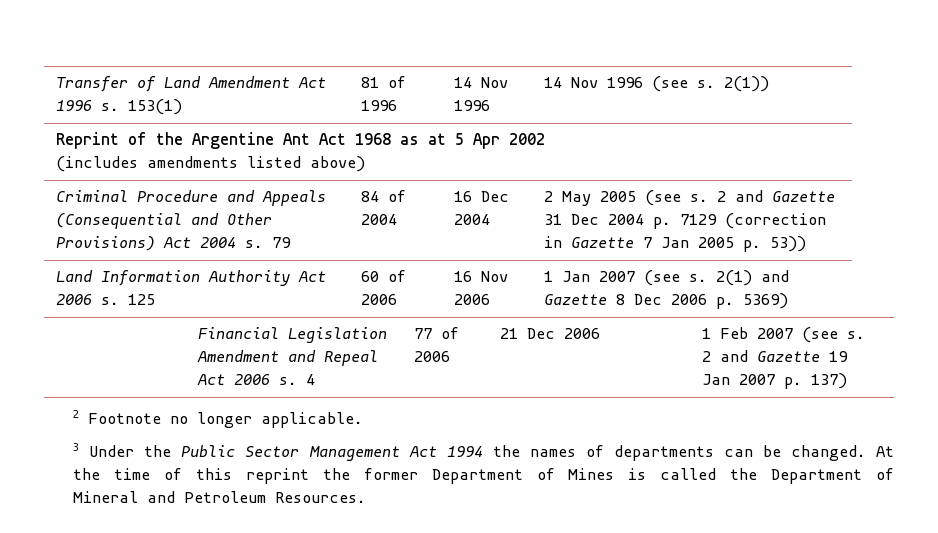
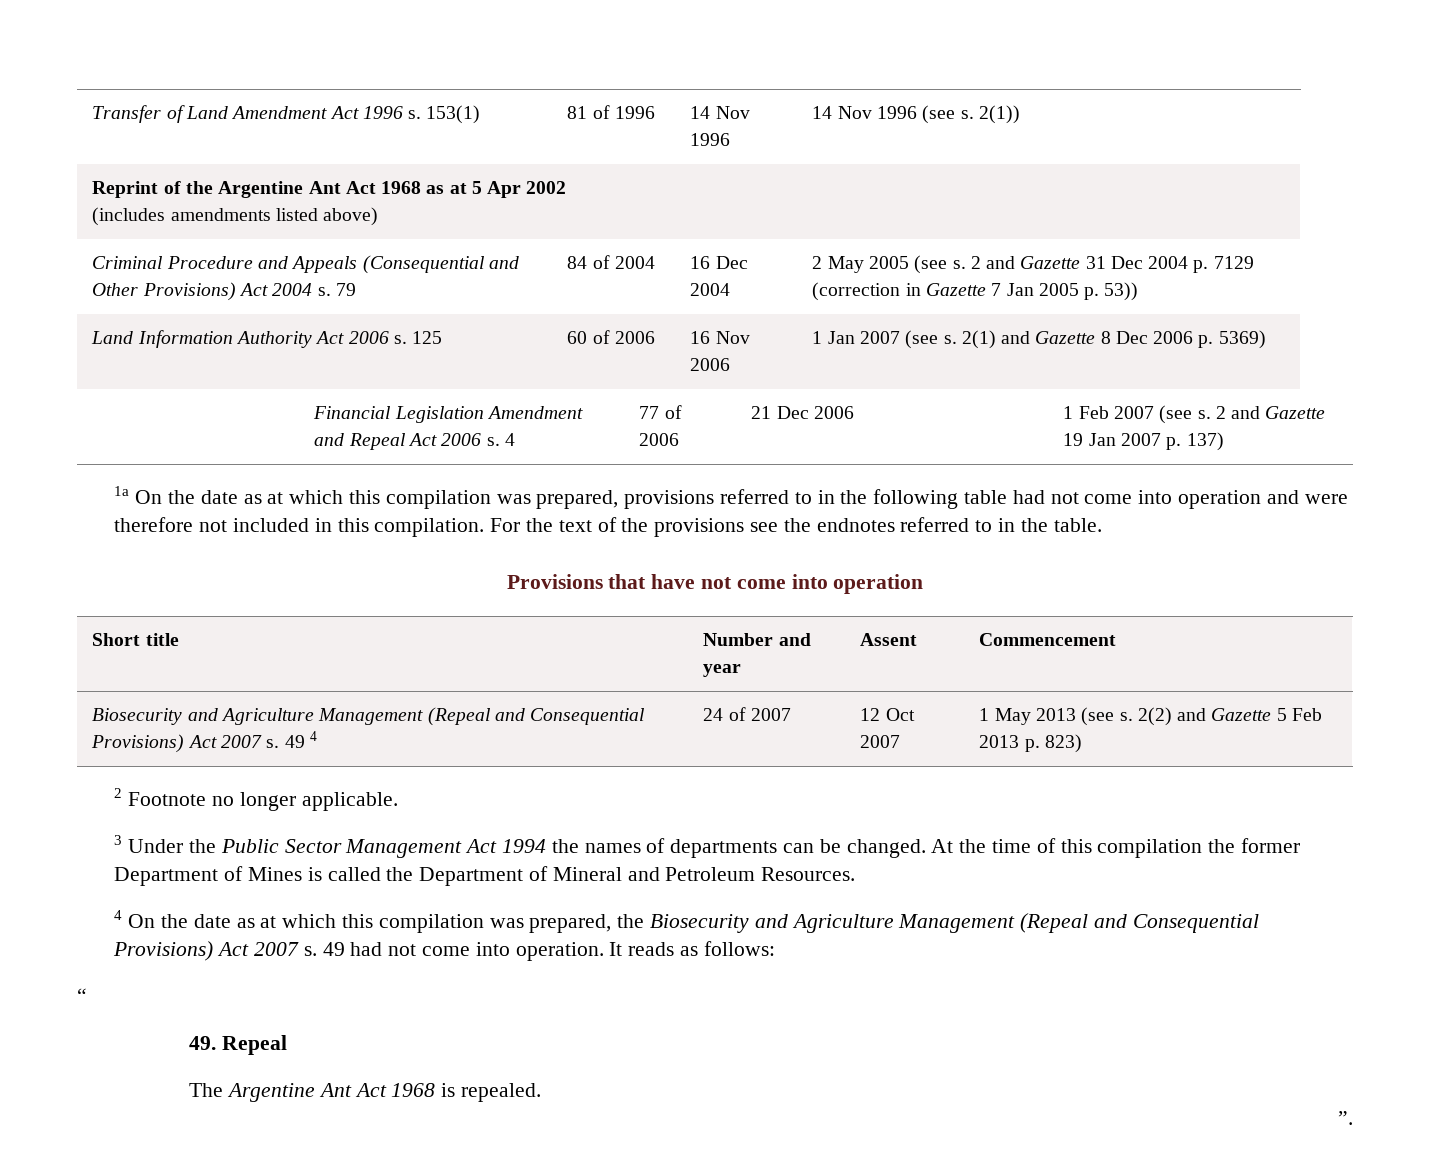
(848, 381) none -> [114,486,1348,509] [114,517,1102,537] [506,574,924,594] [92,633,179,646] [703,633,811,646] [703,664,742,677] [860,633,918,646] [979,633,1117,646] [92,707,645,726] [91,731,317,753] [703,707,791,721] [860,708,915,721] [860,735,901,748] [979,707,1322,726] [979,734,1082,753] // 1a On the date as at which this compilation was prepared, provisions referred to in the following table had not come into operation and were therefore not included in this compilation. For the text of the provisions see the endnotes referred to in the table. // Provisions that have not come into operation // Short title | Number and year | Assent | Commencement // Biosecurity and Agriculture Management (Repeal and Consequential Provisions) Act 2007 s. 49 4 | 24 of 2007 | 12 Oct 2007 | 1 May 2013 (see s. 2(2) and Gazette 5 Feb 2013 p. 823)
[245,468,309,484] reprint -> [1097,839,1203,858] compilation
(367, 497) none -> [114,910,1259,933] [113,941,775,961] [77,988,87,1003] [189,1035,287,1055] [189,1083,542,1102] [1338,1111,1353,1125] // 4 On the date as at which this compilation was prepared, the Biosecurity and Agriculture Management (Repeal and Consequential Provisions) Act 2007 s. 49 had not come into operation. It reads as follows: // “ // 49. Repeal // The Argentine Ant Act 1968 is repealed. // ”.

